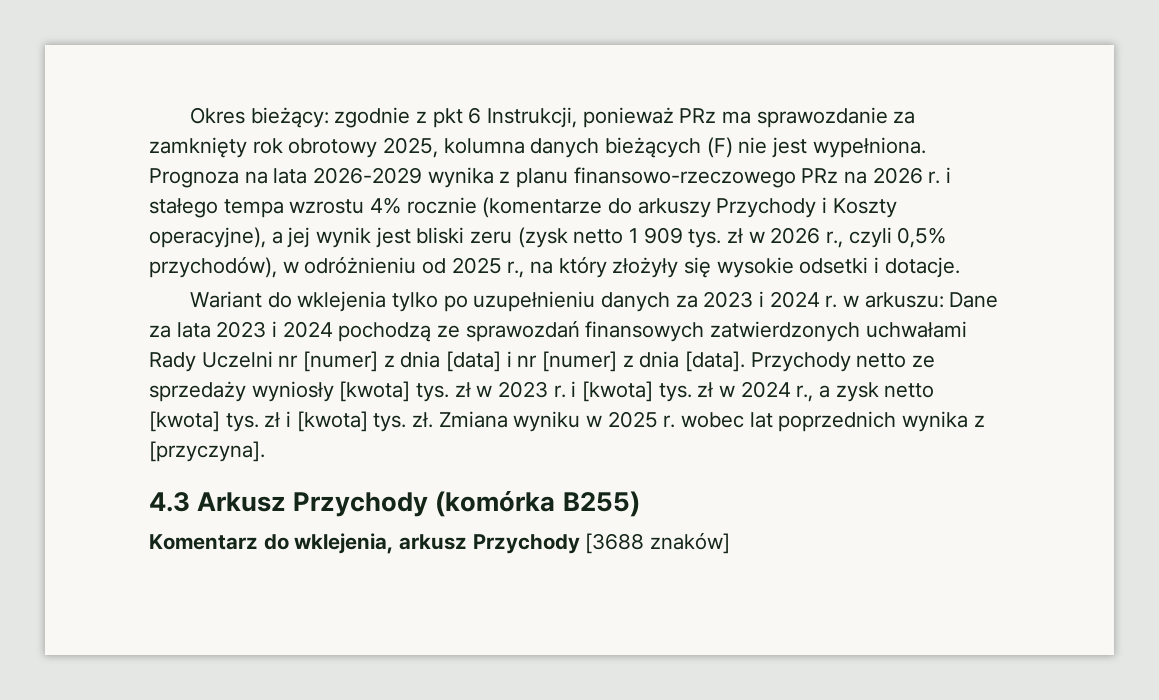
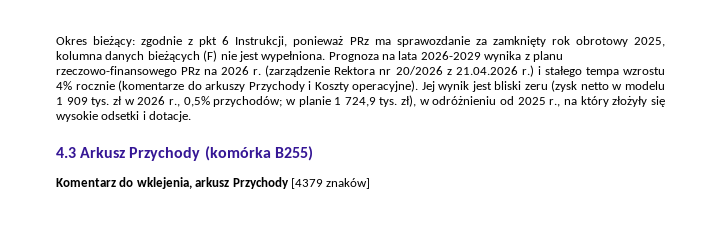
[573,167,796,188] finansowo-rzeczowego -> [56,66,177,77] rzeczowo-finansowego
(941, 177) none -> [265,65,534,77] (zarządzenie Rektora nr 20/2026 z 21.04.2026 r.)
[149,227,311,248] operacyjne), a jej -> [352,80,435,92] operacyjne). Jej
(624, 236) none -> [612,81,665,90] w modelu
[848,227,947,248] [149,256,277,278] czyli 0,5% przychodów), -> [183,95,417,107] 0,5% przychodów; w planie 1 724,9 tys. zł),
[189,291,999,312] [149,320,967,342] [149,351,936,372] [149,381,935,402] [149,411,985,432] [149,441,265,462] // Wariant do wklejenia tylko po uzupełnieniu danych za 2023 i 2024 r. w arkuszu: Dane za lata 2023 i 2024 pochodzą ze sprawozdań finansowych zatwierdzonych uchwałami Rady Uczelni nr [numer] z dnia [data] i nr [numer] z dnia [data]. Przychody netto ze sprzedaży wyniosły [kwota] tys. zł w 2023 r. i [kwota] tys. zł w 2024 r., a zysk netto [kwota] tys. zł i [kwota] tys. zł. Zmiana wyniku w 2025 r. wobec lat poprzednich wynika z [przyczyna]. -> (192, 116) none
[585,533,645,554] [3688 -> [290,178,323,189] [4379

